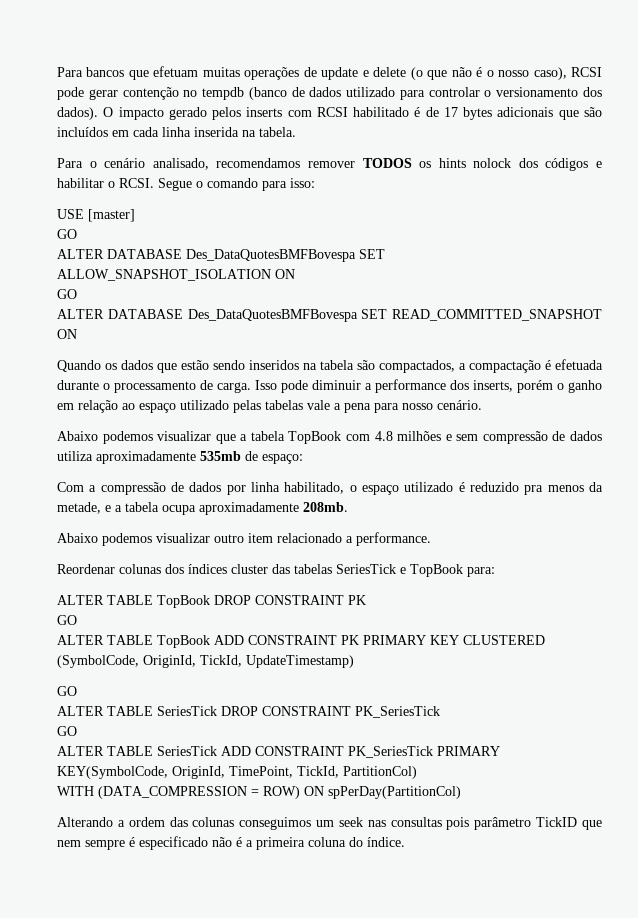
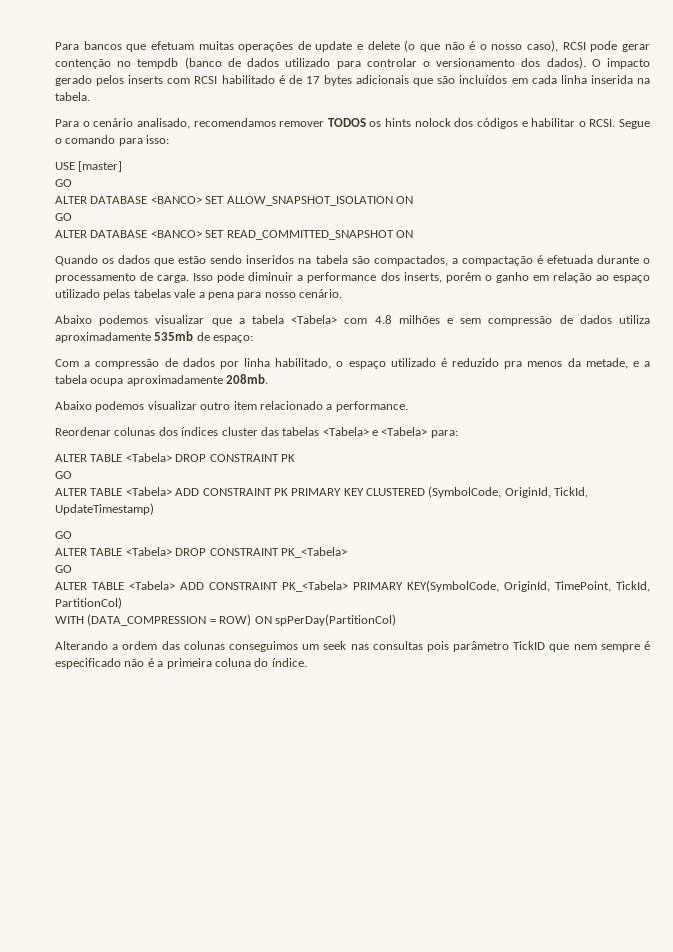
[186,249,356,262] Des_DataQuotesBMFBovespa -> [150,196,202,204] <BANCO>
[187,309,358,322] Des_DataQuotesBMFBovespa -> [150,230,202,238] <BANCO>
[288,431,342,444] TopBook -> [291,315,338,324] <Tabela>
[336,564,463,577] SeriesTick e TopBook -> [322,427,428,436] <Tabela> e <Tabela>
[157,595,210,608] TopBook -> [125,453,172,462] <Tabela>
[157,635,210,648] TopBook -> [125,487,172,496] <Tabela>
[157,706,440,718] [57,726,77,736] [57,746,433,758] SeriesTick DROP CONSTRAINT PK_SeriesTick // GO // ALTER TABLE SeriesTick ADD CONSTRAINT PK_SeriesTick -> [125,547,347,558] [55,565,72,573] [55,581,348,592] <Tabela> DROP CONSTRAINT PK_<Tabela> // GO // ALTER TABLE <Tabela> ADD CONSTRAINT PK_<Tabela>

